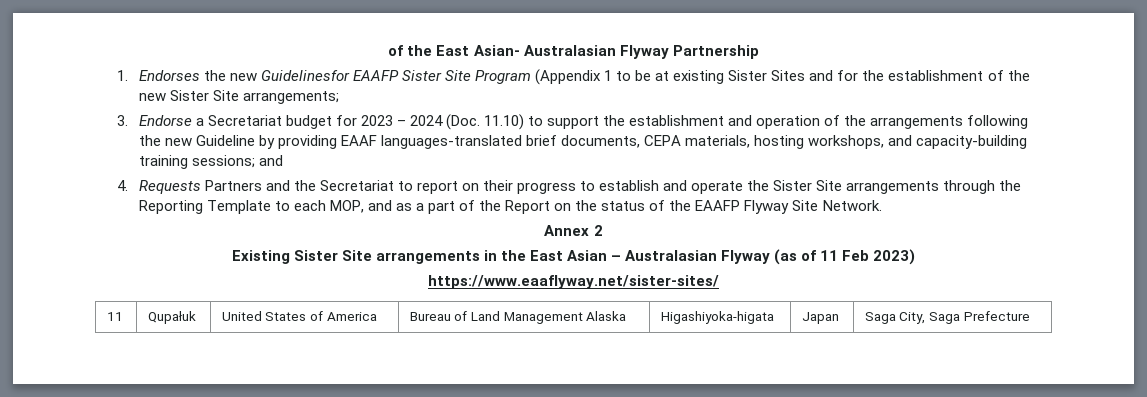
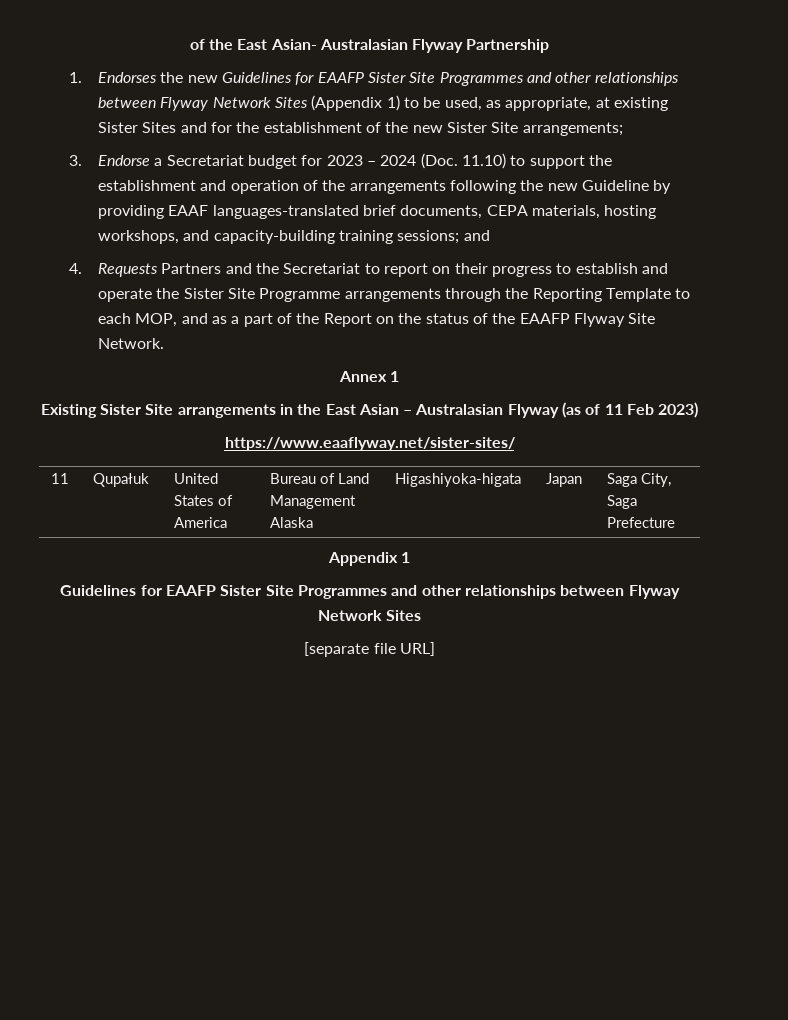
[260,69,652,85] Guidelinesfor EAAFP Sister Site Program (Appendix 1 to be -> [222,72,679,86] [98,95,592,111] Guidelines for EAAFP Sister Site Programmes and other relationships between Flyway Network Sites (Appendix 1) to be used, as appropriate,
(843, 185) none -> [259,288,341,302] Programme
[593,225,603,236] 2 -> [390,371,400,382] 1
(1030, 316) none -> [327,552,411,566] [60,585,680,599] [317,610,422,621] [304,642,435,657] // Appendix 1 // Guidelines for EAAFP Sister Site Programmes and other relationships between Flyway Network Sites // [separate file URL]

